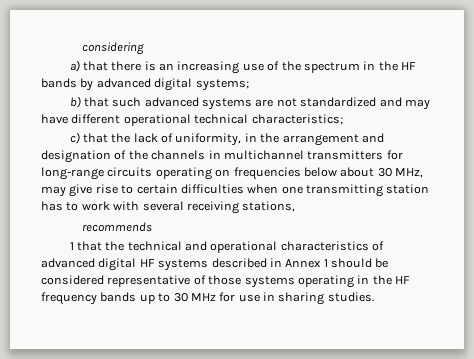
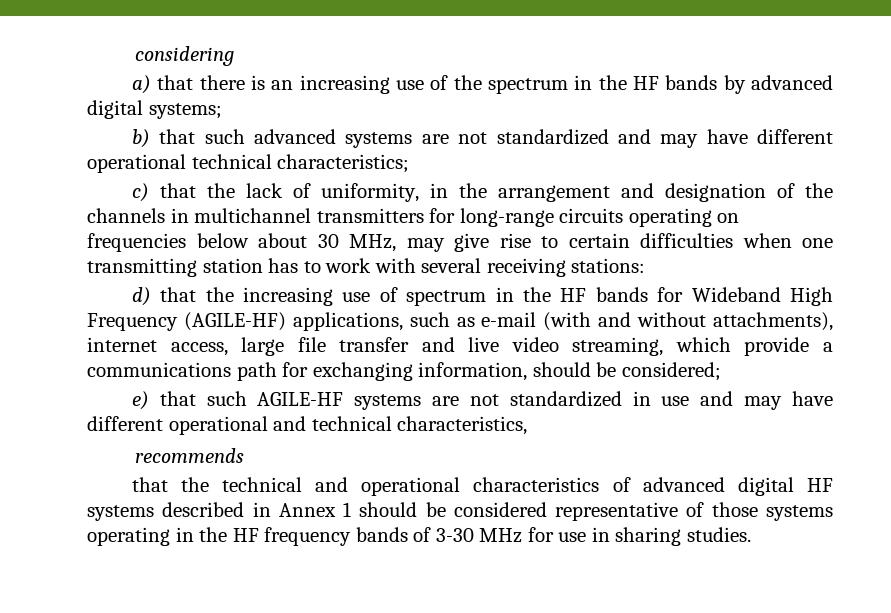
[242,201,296,212] stations, -> [571,258,646,273] [131,287,833,306] [87,312,834,331] [87,337,833,356] [87,362,721,381] [131,391,833,410] [87,416,528,435] stations: // d) that the increasing use of spectrum in the HF bands for Wideband High Frequency (AGILE-HF) applications, such as e-mail (with and without attachments), internet access, large file transfer and live video streaming, which provide a communications path for exchanging information, should be considered; // e) that such AGILE-HF systems are not standardized in use and may have different operational and technical characteristics,
[69,242,74,250] 1 -> (244, 455) none
[139,293,188,304] up to 30 -> [413,527,474,542] of 3-30

